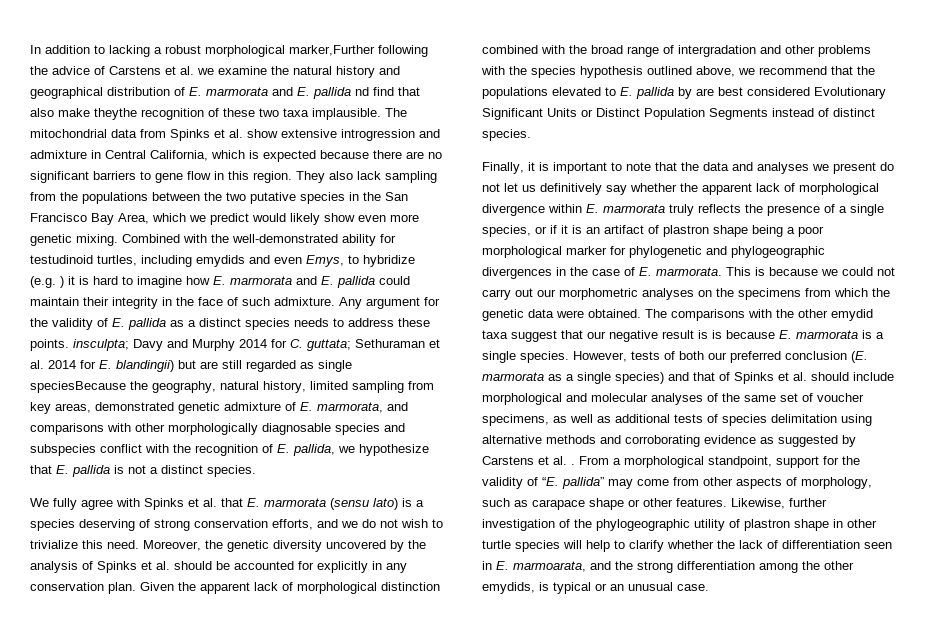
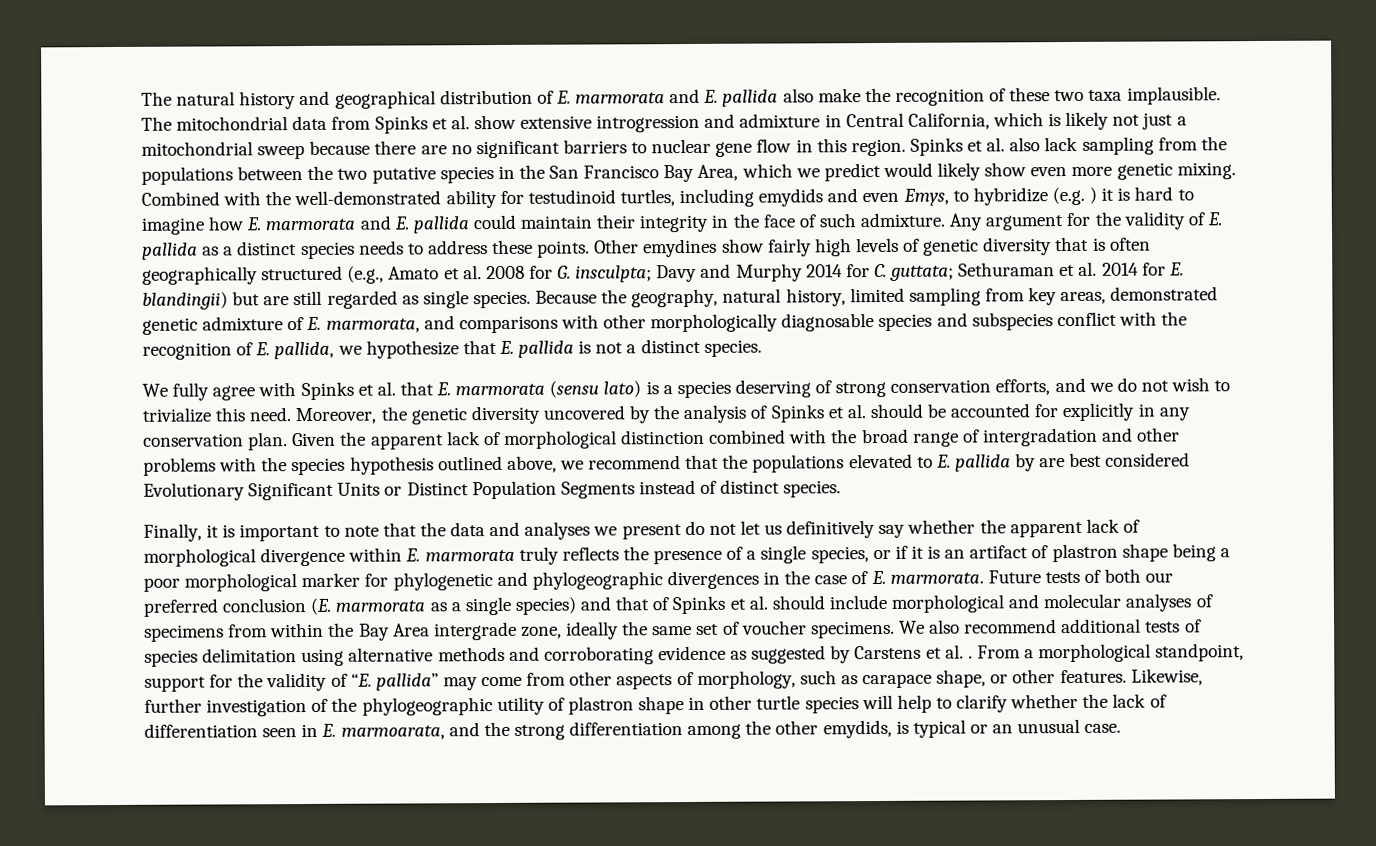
[30,45,428,57] [30,66,289,75] In addition to lacking a robust morphological marker,Further following the advice of Carstens et al. we examine the -> [141,91,172,106] The
[355,87,420,96] nd find that -> (779, 98) none
[94,108,137,120] theythe -> [864,87,891,103] the
[263,150,316,162] expected -> [1065,111,1187,131] [141,141,306,160] likely not just a mitochondrial sweep
(151, 175) none -> [651,138,712,154] nuclear
[296,171,325,183] They -> [909,137,1006,156] Spinks et al.
(69, 345) none -> [594,236,1151,258] [142,265,572,285] Other emydines show fairly high levels of genetic diversity that is often geographically structured (e.g., Amato et al. 2008 for G.
[30,381,126,393] speciesBecause -> [472,290,598,309] species. Because
[726,267,895,276] [482,288,890,300] [482,309,873,321] [482,330,884,342] [482,351,627,363] This is because we could not carry out our morphometric analyses on the specimens from which the genetic data were obtained. The comparisons with the other emydid taxa suggest that our negative result is is because E. marmorata is a single species. However, -> [987,570,1041,584] Future
(718, 397) none -> [144,621,620,642] specimens from within the Bay Area intergrade zone, ideally
[482,414,611,426] specimens, as well as -> [810,619,1058,639] specimens. We also recommend
[589,498,624,510] shape -> [936,669,987,688] shape,

